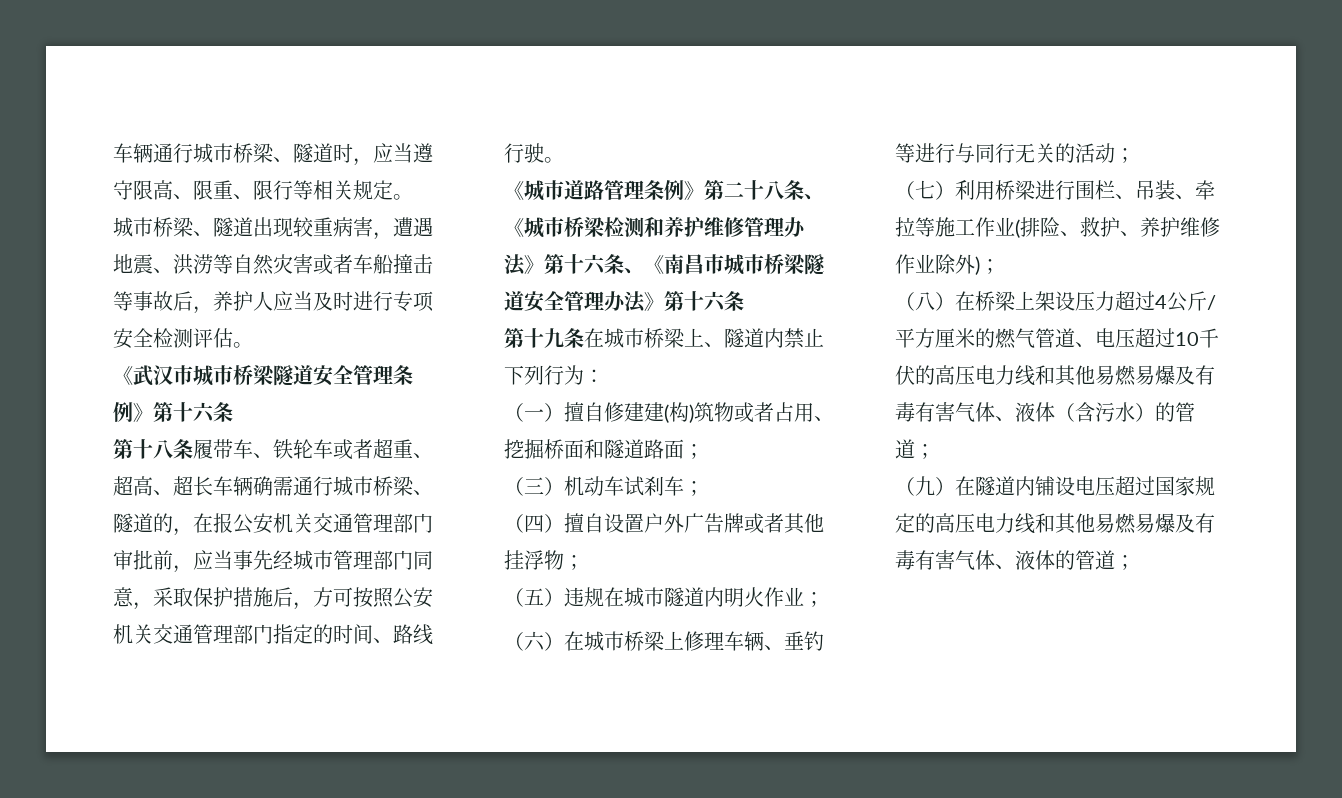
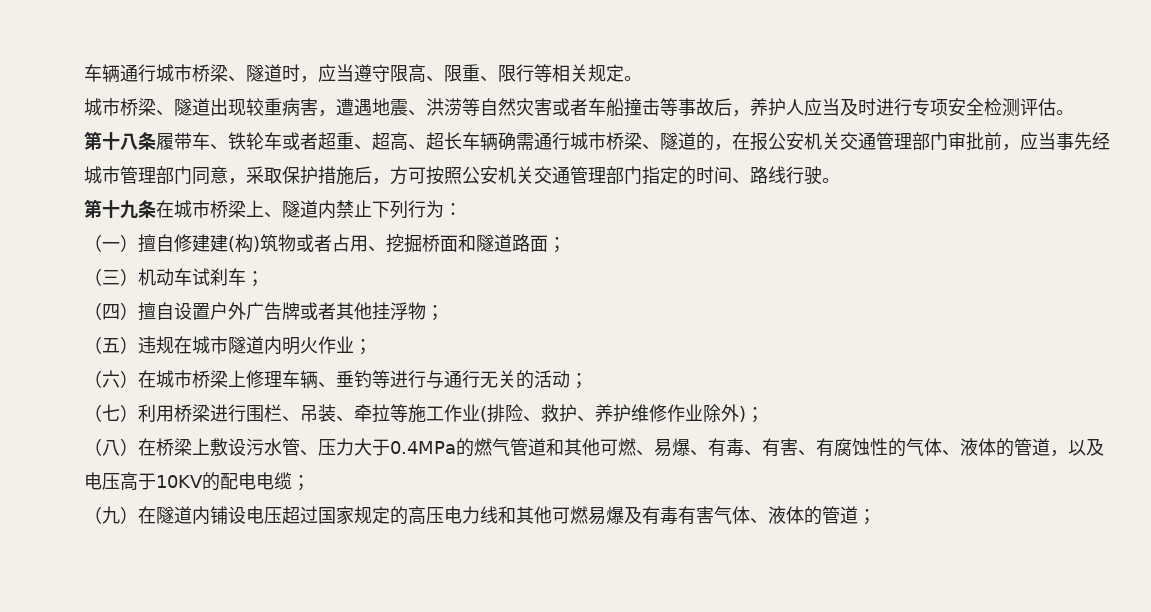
[113,364,413,386] [113,401,233,423] // 《武汉市城市桥梁隧道安全管理条例》第十六条 -> (1074, 112) none
[504,179,824,201] [504,216,806,238] [504,253,825,276] [504,291,744,313] // 《城市道路管理条例》第二十八条、《城市桥梁检测和养护维修管理办法》第十六条、《南昌市城市桥梁隧道安全管理办法》第十六条 -> (840, 180) none
[975,144,995,163] 同 -> [444,370,462,388] 通
[1035,291,1216,312] [895,328,1219,349] [895,365,1215,386] [895,402,1195,422] [895,439,915,459] 架设压力超过4公斤/平方厘米的燃气管道、电压超过10千伏的高压电力线和其他易燃易爆及有毒有害气体、液体（含污水）的管道 -> [210,438,1104,457] [84,472,292,491] 敷设污水管、压力大于0.4MPa的燃气管道和其他可燃、易爆、有毒、有害、有腐蚀性的气体、液体的管道，以及电压高于10KV的配电电缆
[1095,513,1115,533] 易 -> [552,507,570,524] 可

